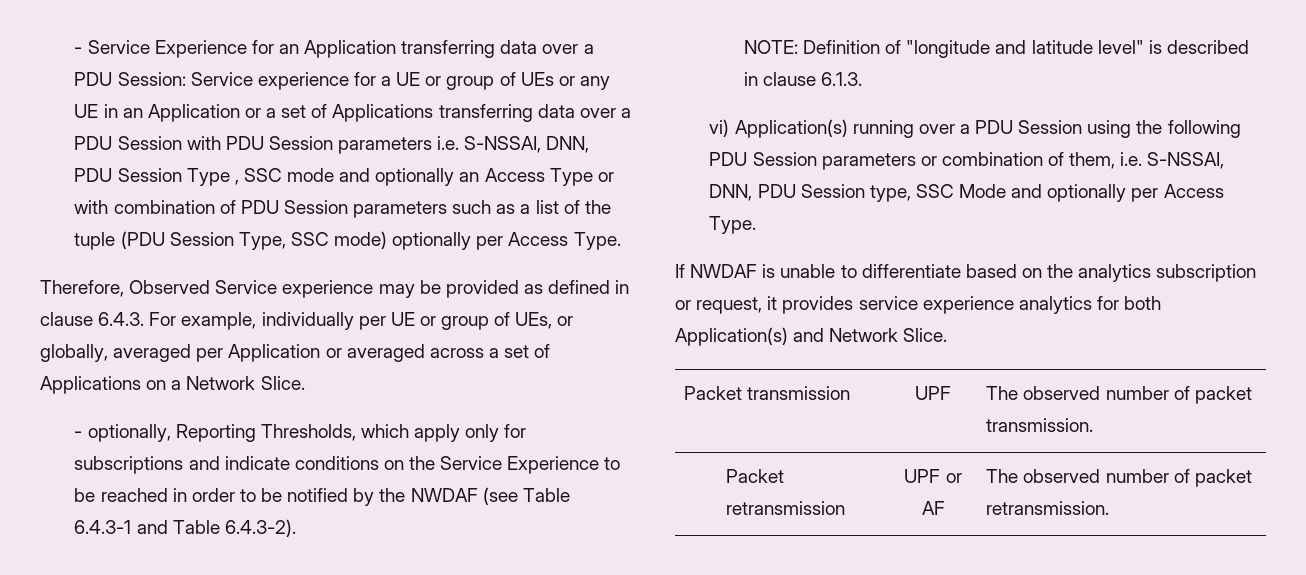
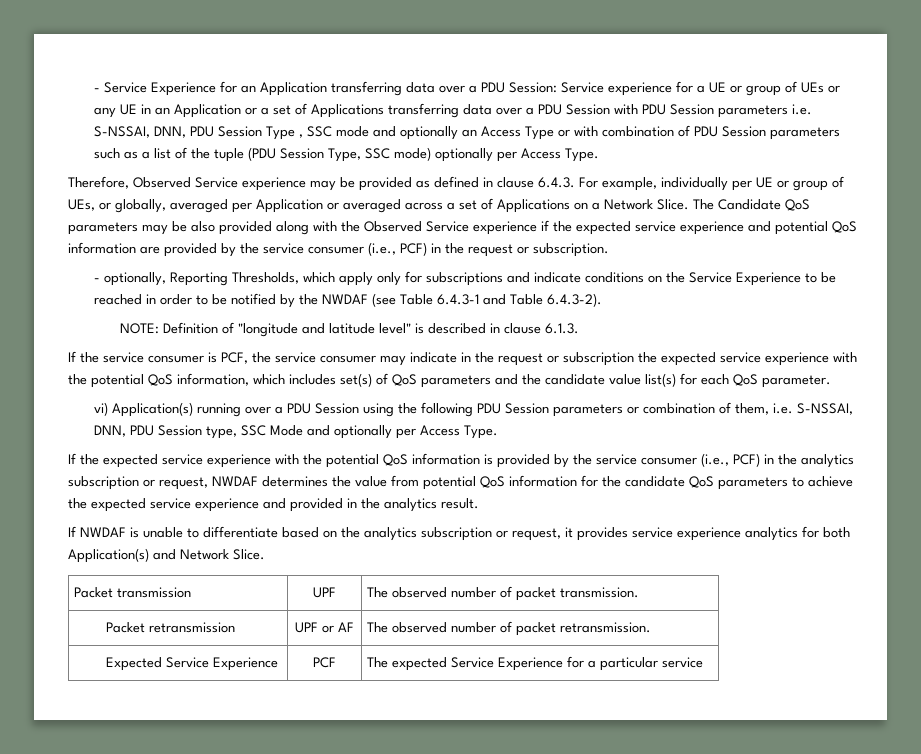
(305, 383) none -> [693,199,810,211] [68,220,857,235] [68,242,609,257] The Candidate QoS parameters may be also provided along with the Observed Service experience if the expected service experience and potential QoS information are provided by the service consumer (i.e., PCF) in the request or subscription.
(863, 79) none -> [68,351,857,366] [68,373,831,388] // If the service consumer is PCF, the service consumer may indicate in the request or subscription the expected service experience with the potential QoS information, which includes set(s) of QoS parameters and the candidate value list(s) for each QoS parameter.
(757, 225) none -> [68,453,854,468] [68,475,853,490] [68,498,479,512] // If the expected service experience with the potential QoS information is provided by the service consumer (i.e., PCF) in the analytics subscription or request, NWDAF determines the value from potential QoS information for the candidate QoS parameters to achieve the expected service experience and provided in the analytics result.
(1110, 508) none -> [105,657,278,671] [313,657,336,668] [367,656,704,671] // Expected Service Experience | PCF | The expected Service Experience for a particular service

